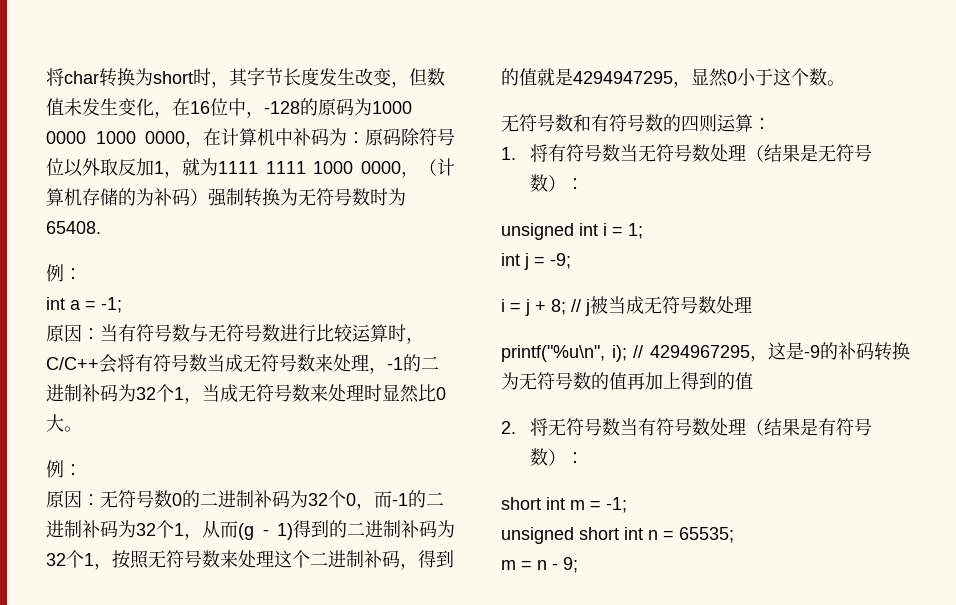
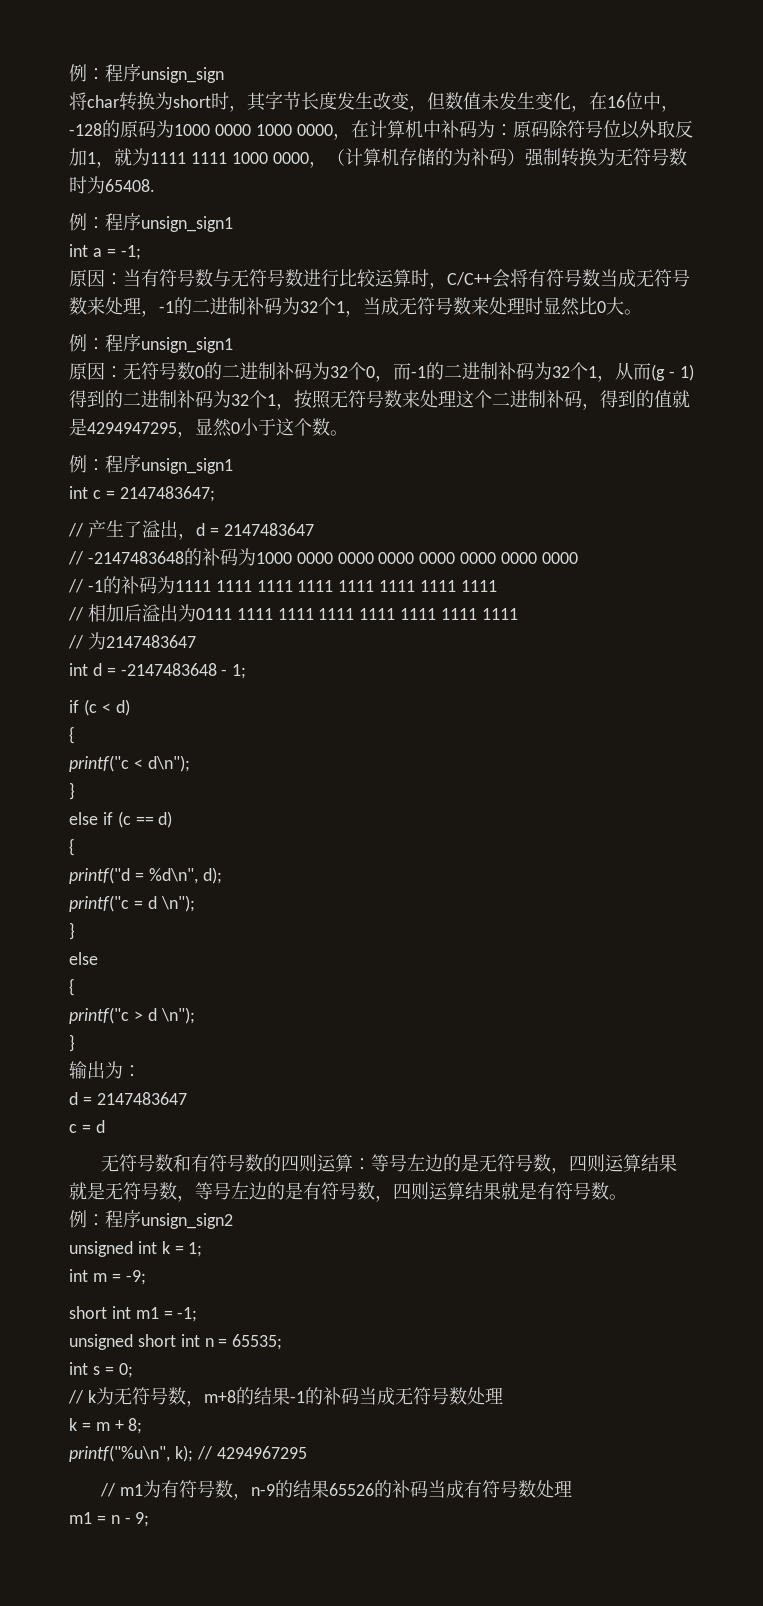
(46, 77) none -> [69,64,224,83] 例：程序unsign_sign //
(82, 274) none -> [105,213,233,232] 程序unsign_sign1
(82, 470) none -> [105,334,233,353] 程序unsign_sign1
(845, 83) none -> [69,455,233,474] [69,486,215,502] [68,520,314,540] [68,548,578,566] [68,576,497,594] [68,604,518,622] [68,632,196,650] [69,663,247,679] [69,699,130,716] [69,726,75,744] [69,755,190,772] [69,782,75,800] [69,811,173,828] [69,838,75,856] [69,867,222,884] [69,895,195,912] [69,922,75,940] [69,952,98,965] [69,978,75,996] [69,1007,195,1024] [69,1034,75,1052] [69,1061,141,1079] [69,1092,187,1105] [69,1120,105,1133] // 例：程序unsign_sign1 // int c = 2147483647; // // 产生了溢出，d = 2147483647 // // -2147483648的补码为1000 0000 0000 0000 0000 0000 0000 0000 // // -1的补码为1111 1111 1111 1111 1111 1111 1111 1111 // // 相加后溢出为0111 1111 1111 1111 1111 1111 1111 1111 // // 为2147483647 // int d = -2147483648 - 1; // if (c < d) // { // printf("c < d\n"); // } // else if (c == d) // { // printf("d = %d\n", d); // printf("c = d \n"); // } // else // { // printf("c > d \n"); // } // 输出为： // d = 2147483647 // c = d
[501,144,873,162] [530,174,585,192] [501,223,643,240] [501,253,571,270] [501,296,752,316] [501,342,910,362] [501,372,753,390] [501,418,873,436] [530,448,585,466] [501,497,585,510] // 1.将有符号数当无符号数处理（结果是无符号数）： // unsigned int i = 1; // int j = -9; // i = j + 8; // j被当成无符号数处理 // printf("%u\n", i); // 4294967295，这是-9的补码转换为无符号数的值再加上得到的值 // 2.将无符号数当有符号数处理（结果是有符号数）： // short int m -> [370,1154,677,1174] [69,1182,627,1202] [69,1210,233,1229] [69,1241,203,1257] [69,1269,146,1285] [69,1306,159,1319] 等号左边的是无符号数，四则运算结果就是无符号数，等号左边的是有符号数，四则运算结果就是有符号数。 // 例：程序unsign_sign2 // unsigned int k = 1; // int m = -9; // short int m1
[501,560,516,570] m -> [69,1362,133,1378] [68,1387,503,1407] [69,1418,143,1434] [69,1445,307,1462] [99,1480,572,1500] [69,1512,92,1524] int s = 0; // // k为无符号数，m+8的结果-1的补码当成无符号数处理 // k = m + 8; // printf("%u\n", k); // 4294967295 // // m1为有符号数，n-9的结果65526的补码当成有符号数处理 // m1

